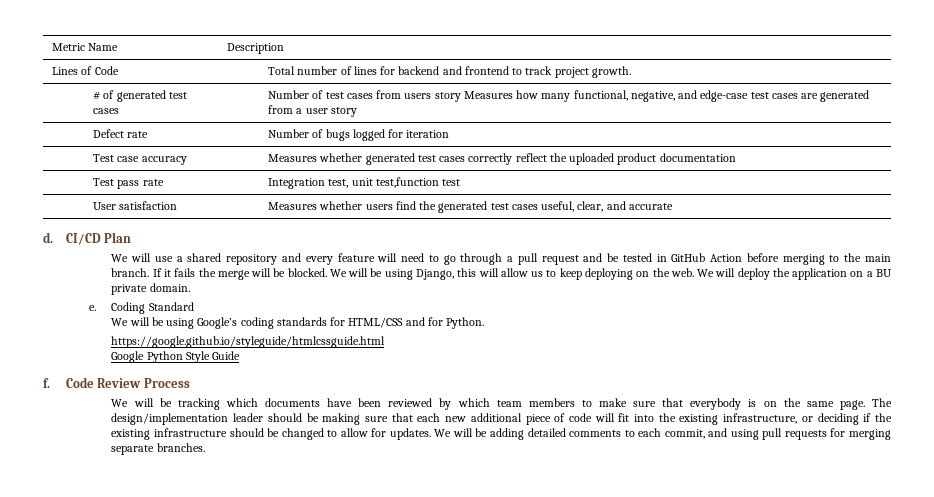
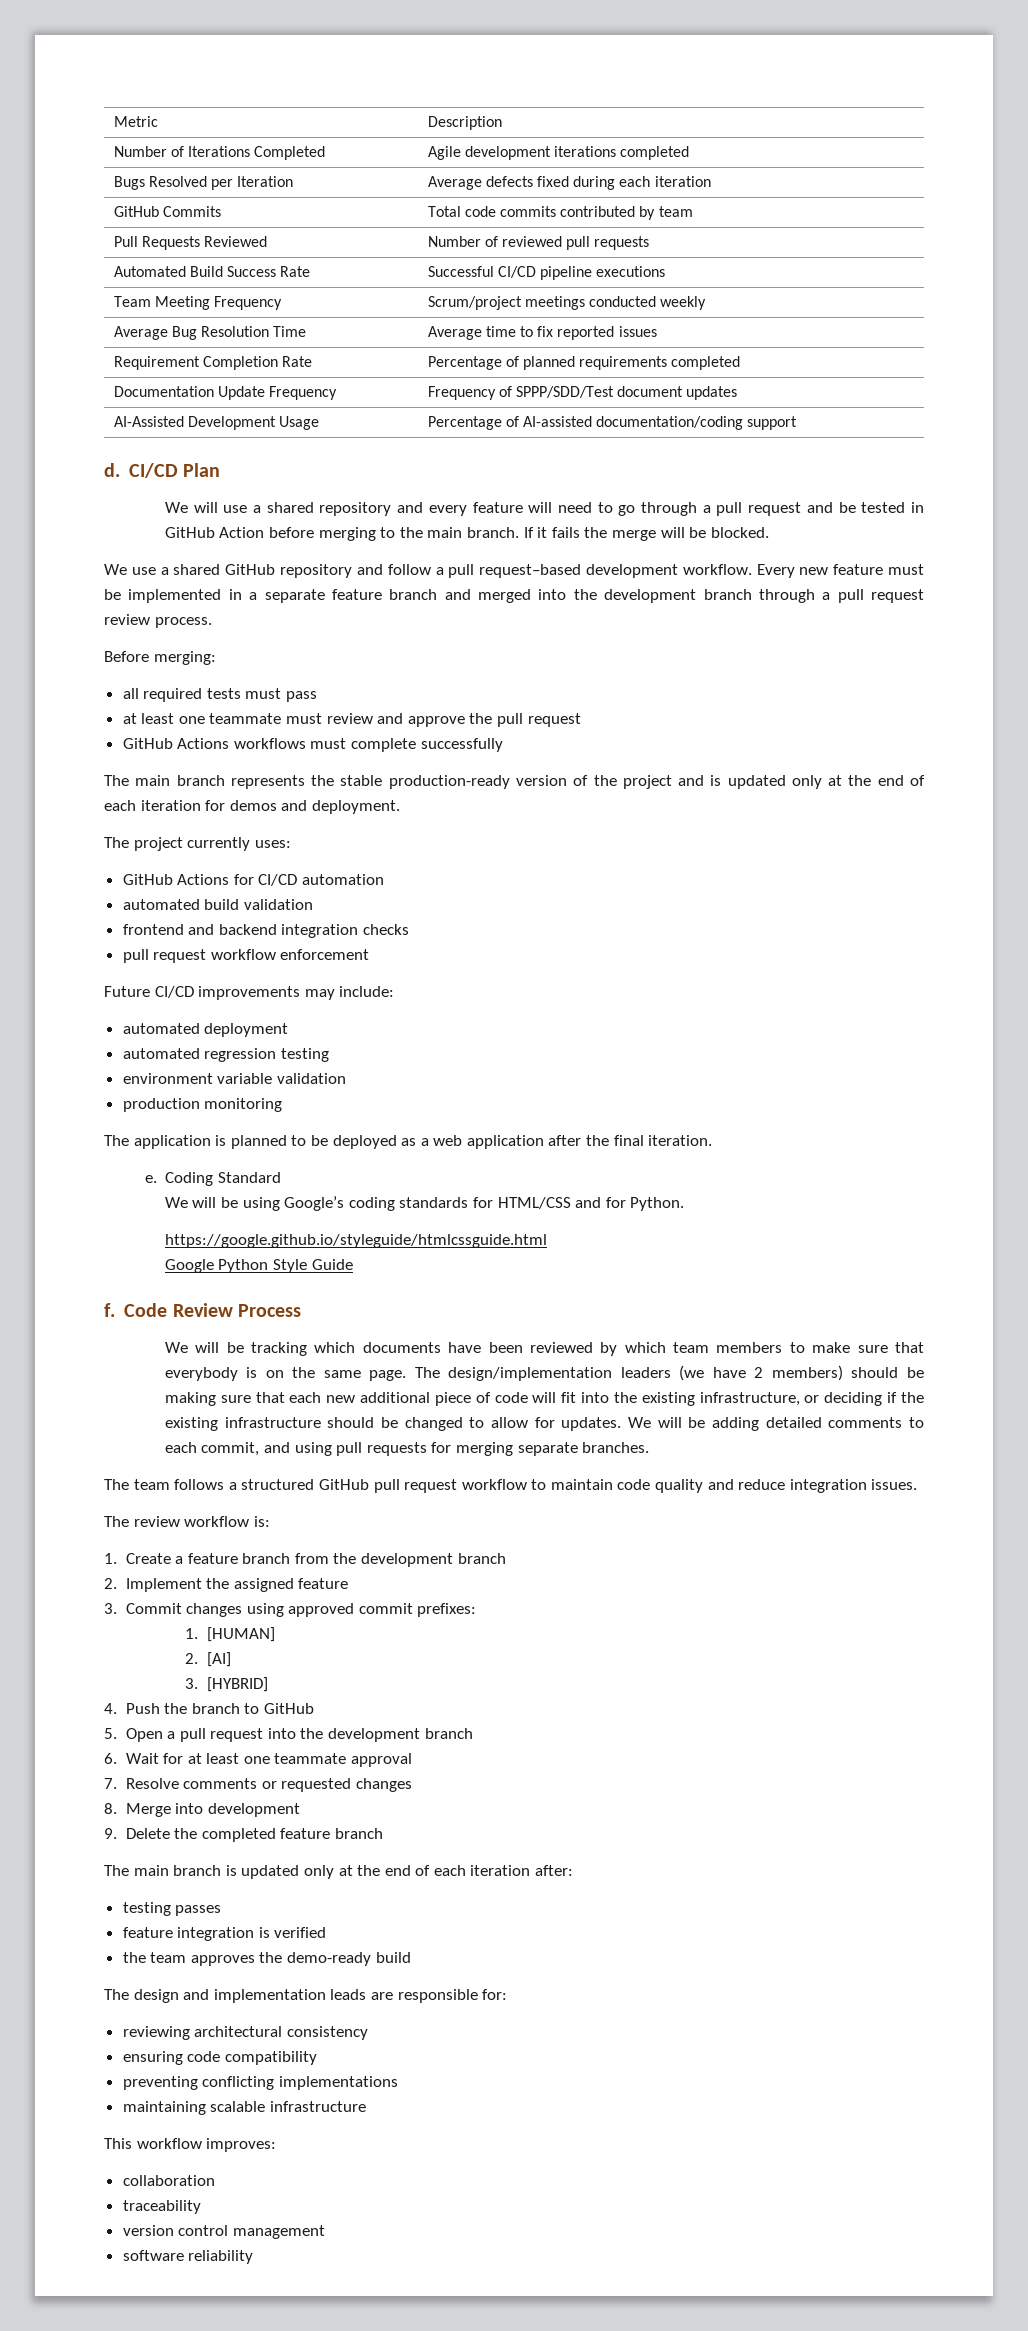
[88,43,119,51] Name -> (158, 121) none
[52,66,119,75] [268,66,631,78] [93,90,187,102] [93,108,120,114] [268,90,870,102] [268,105,357,117] [93,129,149,138] [268,129,450,141] [93,154,187,165] [268,153,736,165] [93,178,164,189] [268,177,461,189] [93,201,178,210] [268,201,673,213] Lines of Code | Total number of lines for backend and frontend to track project growth. // # of generated test cases | Number of test cases from users story Measures how many functional, negative, and edge-case test cases are generated from a user story // Defect rate | Number of bugs logged for iteration // Test case accuracy | Measures whether generated test cases correctly reflect the uploaded product documentation // Test pass rate | Integration test, unit test,function test // User satisfaction | Measures whether users find the generated test cases useful, clear, and accurate -> [113,146,326,160] [427,146,690,160] [113,176,294,190] [427,176,711,190] [113,206,221,217] [427,206,693,220] [113,236,267,250] [427,236,650,250] [113,266,311,277] [427,266,666,280] [113,296,282,310] [427,296,707,310] [113,326,307,340] [427,326,657,340] [113,356,312,370] [427,356,741,370] [113,386,337,400] [427,386,738,400] [113,416,319,430] [427,416,798,430] Number of Iterations Completed | Agile development iterations completed // Bugs Resolved per Iteration | Average defects fixed during each iteration // GitHub Commits | Total code commits contributed by team // Pull Requests Reviewed | Number of reviewed pull requests // Automated Build Success Rate | Successful CI/CD pipeline executions // Team Meeting Frequency | Scrum/project meetings conducted weekly // Average Bug Resolution Time | Average time to fix reported issues // Requirement Completion Rate | Percentage of planned requirements completed // Documentation Update Frequency | Frequency of SPPP/SDD/Test document updates // AI-Assisted Development Usage | Percentage of AI-assisted documentation/coding support
[329,268,893,280] [111,283,190,295] We will be using Django, this will allow us to keep deploying on the web. We will deploy the application on a BU private domain. -> [104,564,924,578] [104,589,924,603] [104,614,212,628] [104,651,216,665] [122,688,318,702] [122,713,581,727] [122,738,503,752] [104,775,926,789] [104,800,400,814] [104,837,291,851] [122,874,385,886] [122,899,313,910] [122,924,410,938] [122,949,370,963] [104,986,395,1000] [122,1023,289,1037] [122,1048,329,1062] [122,1073,346,1084] [122,1098,283,1112] [104,1135,713,1149] // We use a shared GitHub repository and follow a pull request–based development workflow. Every new feature must be implemented in a separate feature branch and merged into the development branch through a pull request review process. // Before merging: // all required tests must pass // at least one teammate must review and approve the pull request // GitHub Actions workflows must complete successfully // The main branch represents the stable production-ready version of the project and is updated only at the end of each iteration for demos and deployment. // The project currently uses: // GitHub Actions for CI/CD automation // automated build validation // frontend and backend integration checks // pull request workflow enforcement // Future CI/CD improvements may include: // automated deployment // automated regression testing // environment variable validation // production monitoring // The application is planned to be deployed as a web application after the final iteration.
[233,413,264,422] leader -> [620,1365,843,1381] leaders (we have 2 members)
(205, 447) none -> [104,1479,918,1493] [104,1516,270,1527] [104,1553,506,1567] [104,1578,349,1592] [104,1603,477,1617] [185,1627,275,1642] [185,1652,231,1667] [185,1677,268,1692] [104,1703,314,1714] [104,1728,473,1742] [104,1753,413,1767] [104,1778,412,1792] [104,1803,300,1817] [104,1828,383,1842] [104,1865,574,1879] [122,1902,222,1916] [122,1927,327,1941] [122,1952,411,1966] [104,1989,508,2003] [122,2026,368,2040] [122,2051,317,2065] [122,2076,398,2090] [122,2101,366,2115] [104,2138,277,2152] [122,2175,215,2186] [122,2200,201,2214] [122,2225,325,2239] [122,2250,254,2264] // The team follows a structured GitHub pull request workflow to maintain code quality and reduce integration issues. // The review workflow is: // 1. Create a feature branch from the development branch // 2. Implement the assigned feature // 3. Commit changes using approved commit prefixes: // 1. [HUMAN] // 2. [AI] // 3. [HYBRID] // 4. Push the branch to GitHub // 5. Open a pull request into the development branch // 6. Wait for at least one teammate approval // 7. Resolve comments or requested changes // 8. Merge into development // 9. Delete the completed feature branch // The main branch is updated only at the end of each iteration after: // testing passes // feature integration is verified // the team approves the demo-ready build // The design and implementation leads are responsible for: // reviewing architectural consistency // ensuring code compatibility // preventing conflicting implementations // maintaining scalable infrastructure // This workflow improves: // collaboration // traceability // version control management // software reliability

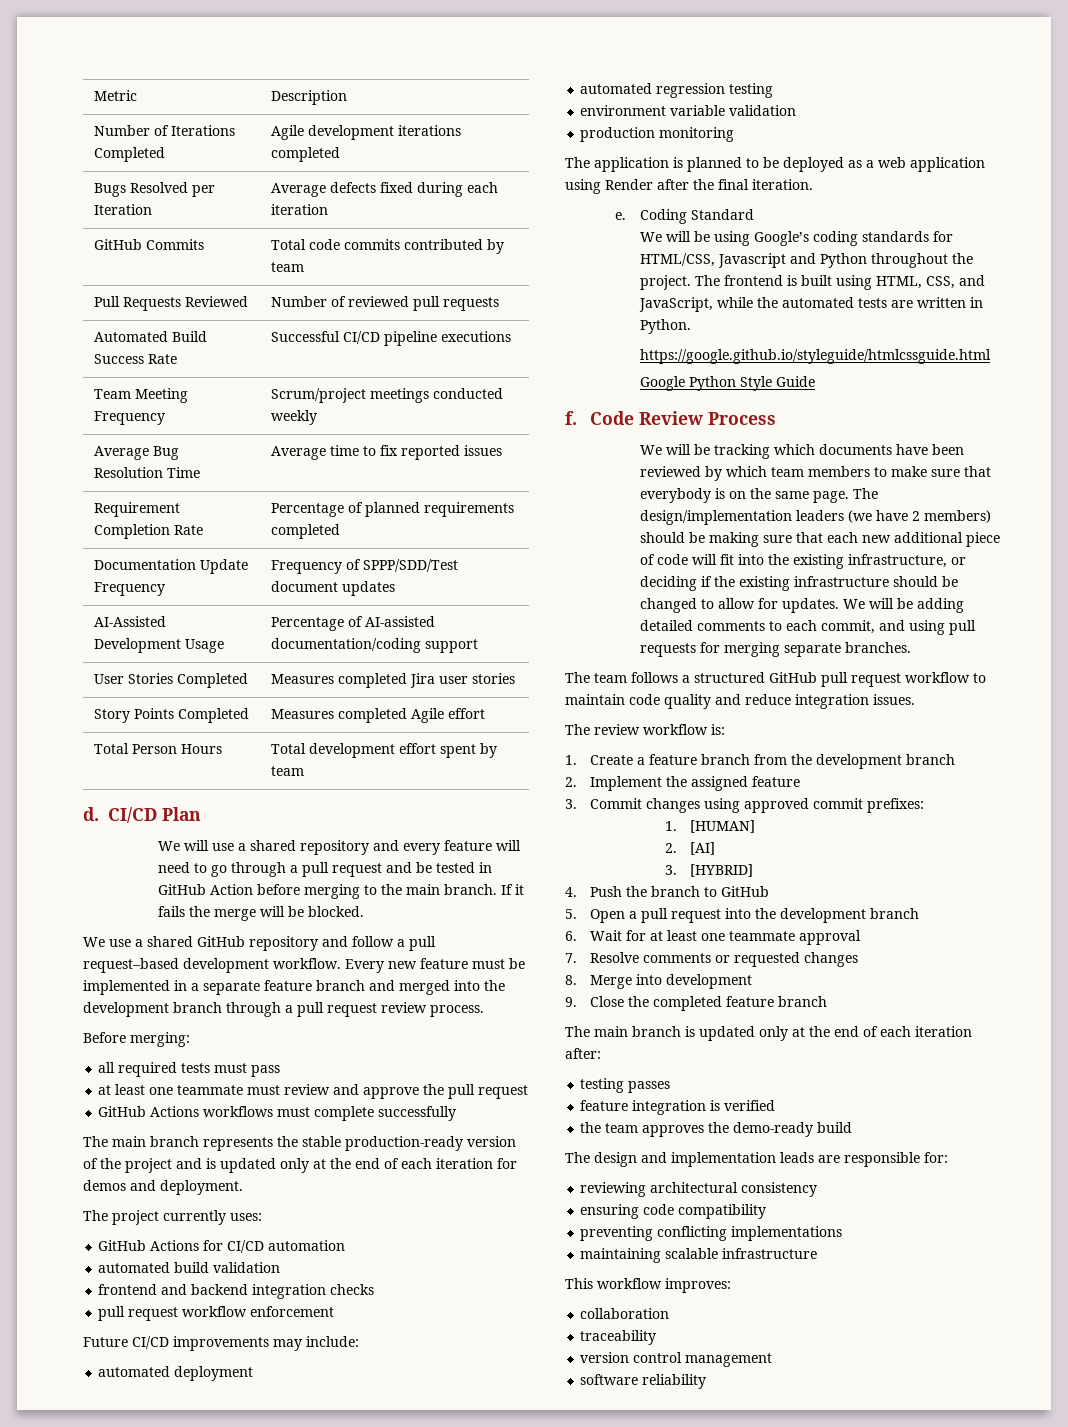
(798, 423) none -> [93,673,248,688] [270,673,515,688] [93,708,249,723] [270,708,485,723] [93,743,222,754] [270,743,497,758] [270,766,304,776] // User Stories Completed | Measures completed Jira user stories // Story Points Completed | Measures completed Agile effort // Total Person Hours | Total development effort spent by team
(544, 1142) none -> [565,179,653,194] using Render
[497,1197,626,1209] HTML/CSS and for -> [639,253,973,268] [639,275,985,290] [638,297,983,312] HTML/CSS, Javascript and Python throughout the project. The frontend is built using HTML, CSS, and JavaScript, while the automated tests are written in
[125,1828,170,1839] Delete -> [589,996,624,1007] Close

